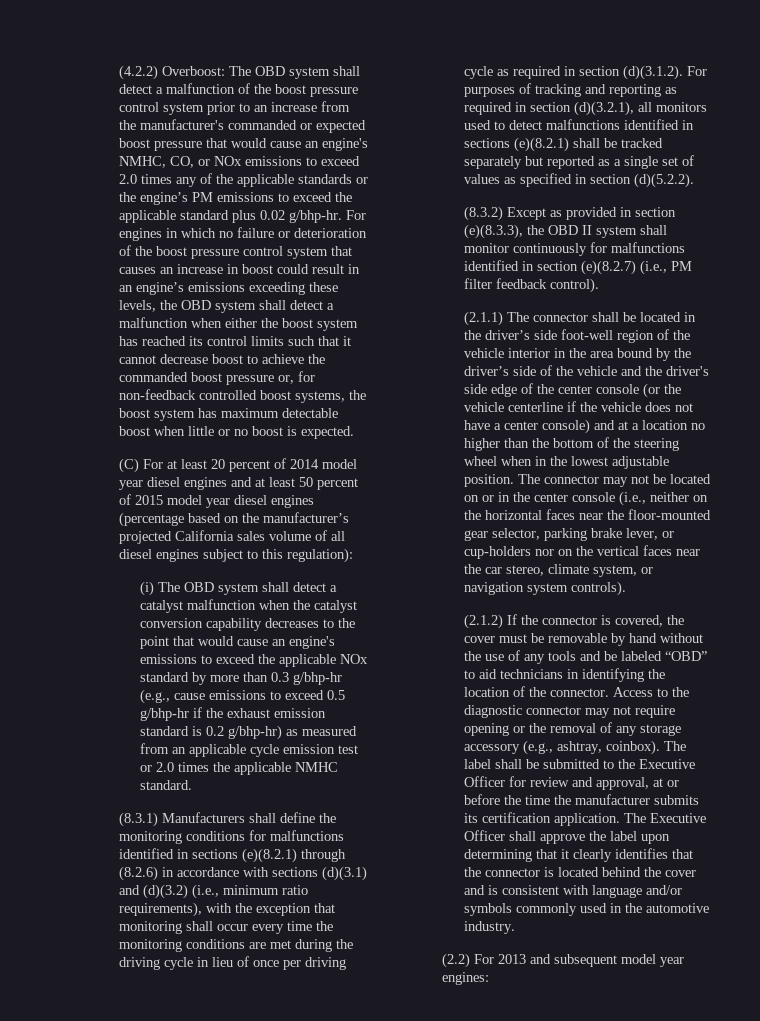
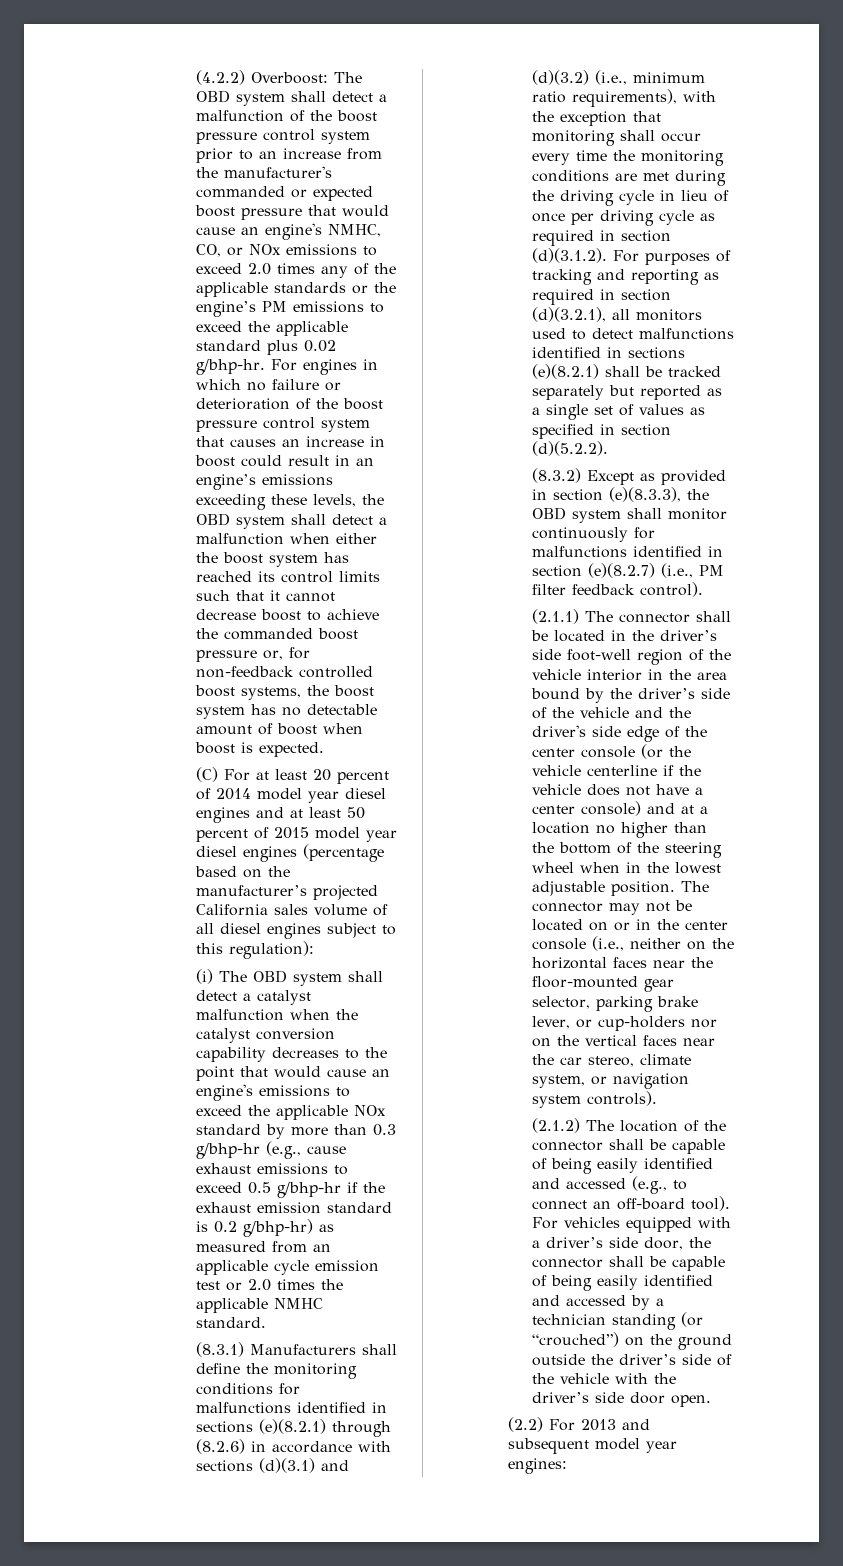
[220,408,338,418] [118,426,248,436] maximum detectable boost when little or no -> [281,704,377,716] [195,723,363,735] no detectable amount of boost when
(206, 696) none -> [195,1163,251,1174] exhaust
[581,225,592,235] II -> (566, 513) none
[506,614,684,627] [463,633,703,646] [463,650,707,664] [463,668,665,682] [463,686,689,697] [463,705,675,718] [463,722,681,736] [463,740,686,755] [463,759,695,769] [463,776,679,790] [463,794,699,805] [463,812,706,826] [463,830,670,844] [463,848,693,862] [463,867,696,877] [463,885,682,898] [463,903,709,916] [463,921,515,934] If the connector is covered, the cover must be removable by hand without the use of any tools and be labeled “OBD” to aid technicians in identifying the location of the connector. Access to the diagnostic connector may not require opening or the removal of any storage accessory (e.g., ashtray, coinbox). The label shall be submitted to the Executive Officer for review and approval, at or before the time the manufacturer submits its certification application. The Executive Officer shall approve the label upon determining that it clearly identifies that the connector is located behind the cover and is consistent with language and/or symbols commonly used in the automotive industry. -> [585,1120,726,1132] [531,1139,725,1154] [531,1158,713,1174] [531,1176,687,1194] [531,1196,730,1211] [531,1217,731,1233] [531,1237,711,1250] [531,1256,725,1271] [531,1275,713,1291] [531,1295,664,1310] [531,1312,703,1330] [531,1332,732,1350] [531,1354,732,1366] [531,1373,676,1384] [531,1392,711,1407] The location of the connector shall be capable of being easily identified and accessed (e.g., to connect an off-board tool). For vehicles equipped with a driver’s side door, the connector shall be capable of being easily identified and accessed by a technician standing (or “crouched”) on the ground outside the driver’s side of the vehicle with the driver’s side door open.

